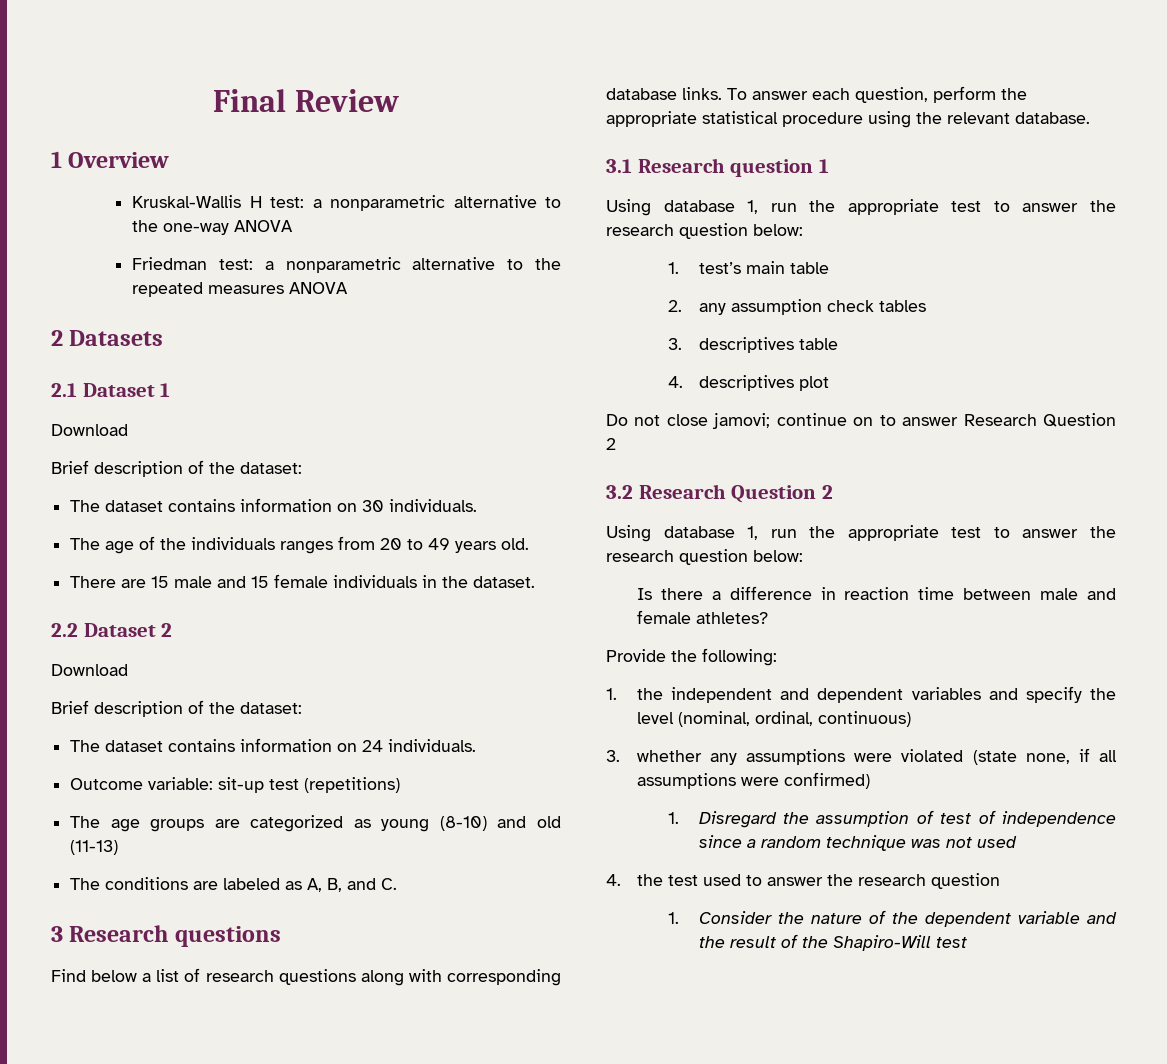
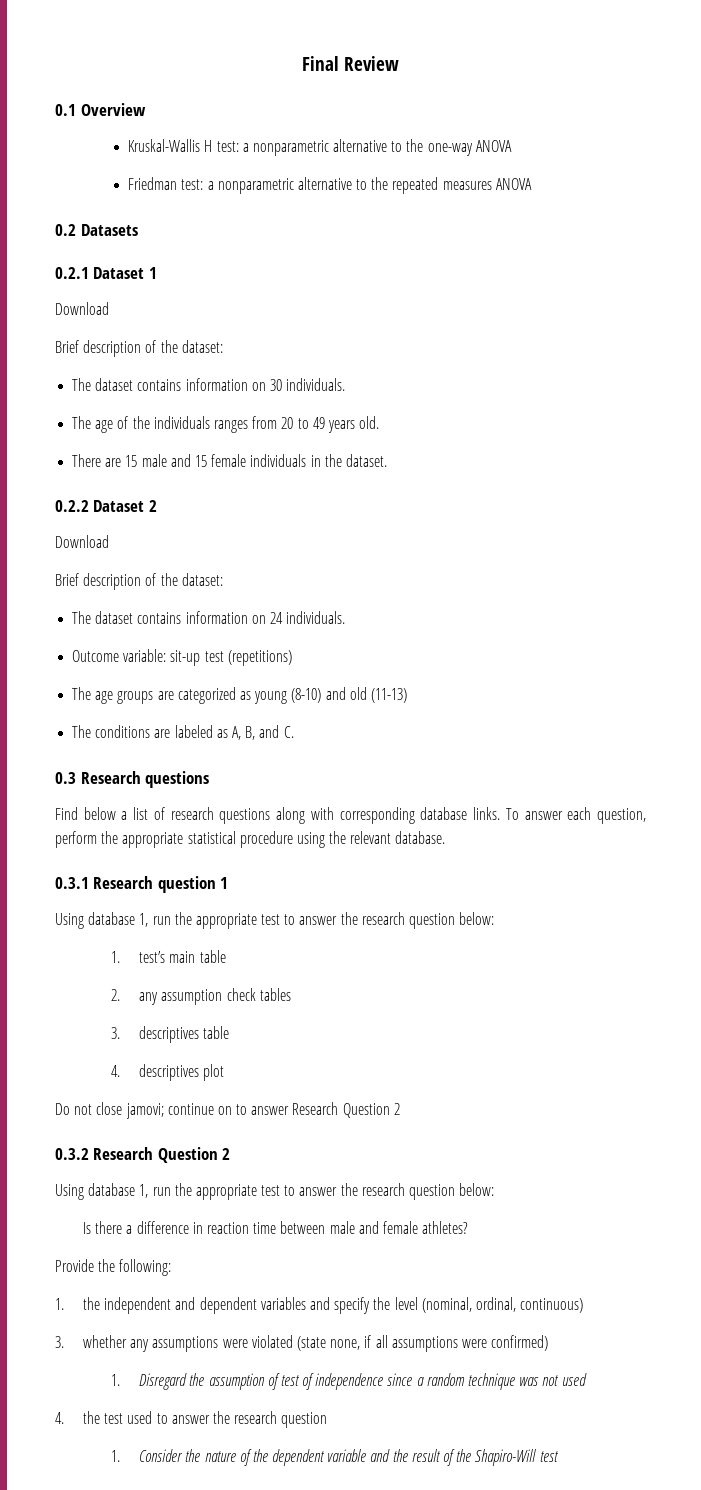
[51,151,62,168] 1 -> [55,104,76,116] 0.1
[51,330,63,346] 2 -> [55,224,76,236] 0.2
[51,383,77,397] 2.1 -> [55,267,89,279] 0.2.1
[51,623,78,637] 2.2 -> [55,500,89,512] 0.2.2
[51,926,63,942] 3 -> [55,772,76,784] 0.3
[606,159,632,173] 3.1 -> [55,877,89,889] 0.3.1
[606,485,633,499] 3.2 -> [55,1148,89,1160] 0.3.2

